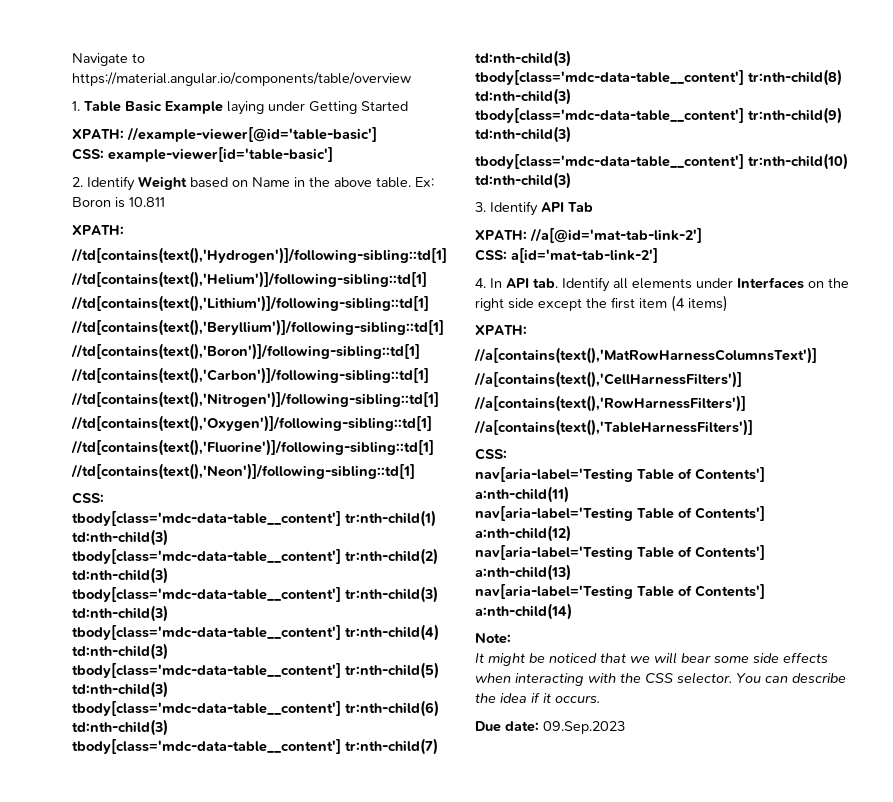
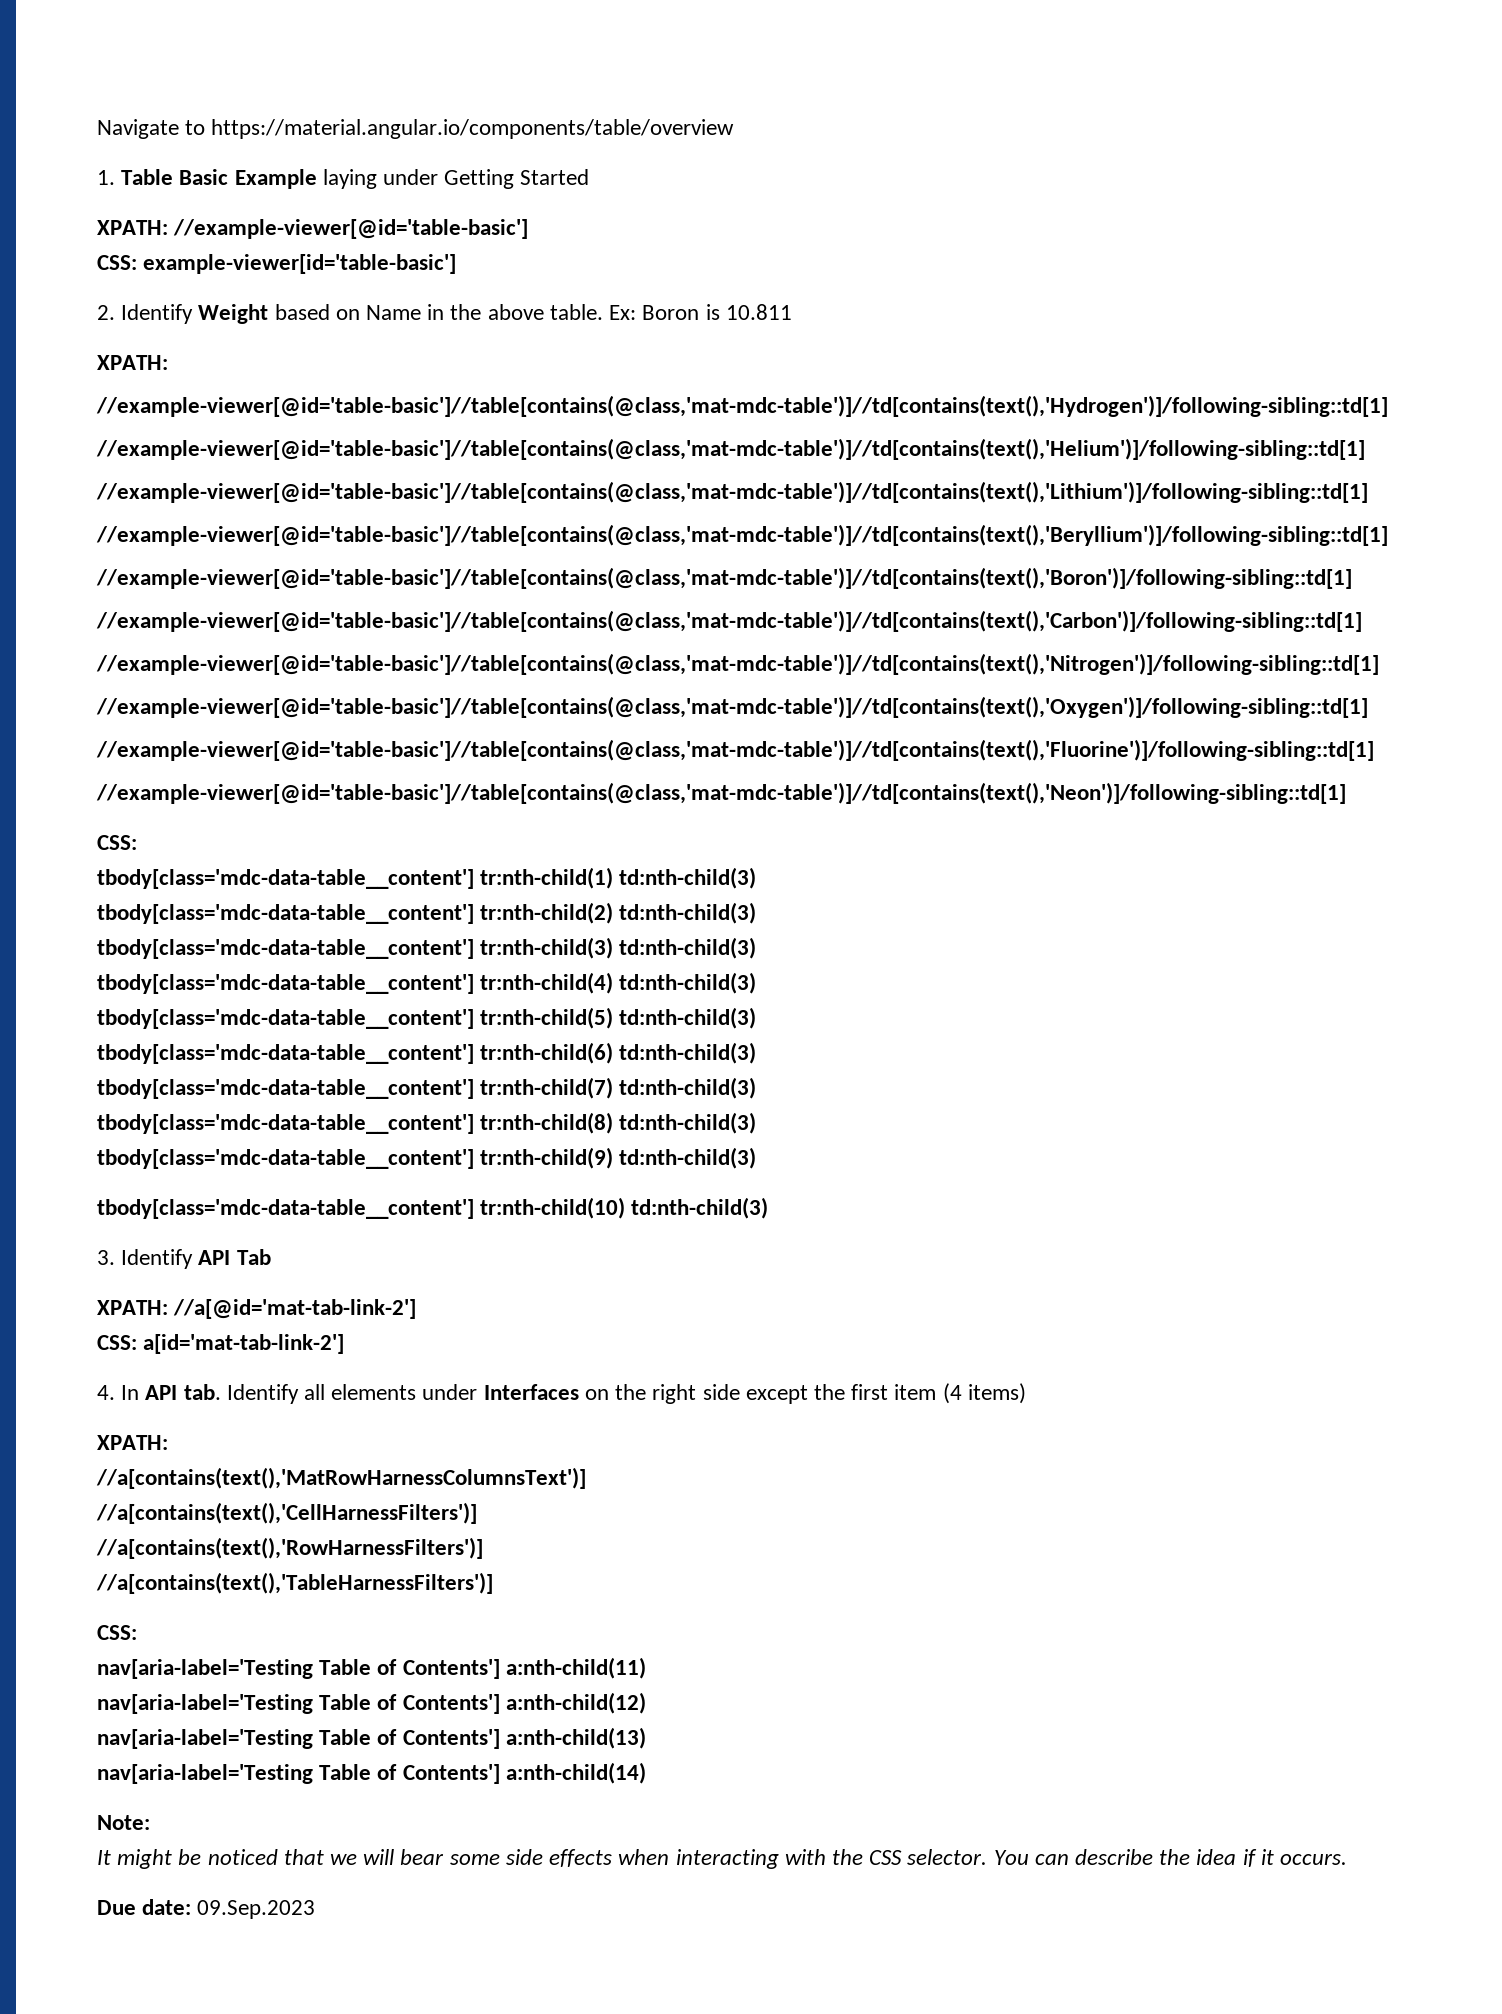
[71,247,447,264] [71,271,427,288] [71,295,429,312] [71,319,444,336] [71,343,420,360] [71,367,429,384] [71,391,439,408] [71,415,432,432] [71,439,434,456] [71,463,415,480] //td[contains(text(),'Hydrogen')]/following-sibling::td[1] // //td[contains(text(),'Helium')]/following-sibling::td[1] // //td[contains(text(),'Lithium')]/following-sibling::td[1] // //td[contains(text(),'Beryllium')]/following-sibling::td[1] // //td[contains(text(),'Boron')]/following-sibling::td[1] // //td[contains(text(),'Carbon')]/following-sibling::td[1] // //td[contains(text(),'Nitrogen')]/following-sibling::td[1] // //td[contains(text(),'Oxygen')]/following-sibling::td[1] // //td[contains(text(),'Fluorine')]/following-sibling::td[1] // //td[contains(text(),'Neon')]/following-sibling::td[1] -> [96,395,1388,417] [96,438,1365,460] [96,481,1368,503] [96,524,1388,546] [96,567,1352,589] [96,610,1362,632] [96,653,1379,675] [96,696,1368,718] [96,739,1374,761] [96,782,1346,804] //example-viewer[@id='table-basic']//table[contains(@class,'mat-mdc-table')]//td[contains(text(),'Hydrogen')]/following-sibling::td[1] // //example-viewer[@id='table-basic']//table[contains(@class,'mat-mdc-table')]//td[contains(text(),'Helium')]/following-sibling::td[1] // //example-viewer[@id='table-basic']//table[contains(@class,'mat-mdc-table')]//td[contains(text(),'Lithium')]/following-sibling::td[1] // //example-viewer[@id='table-basic']//table[contains(@class,'mat-mdc-table')]//td[contains(text(),'Beryllium')]/following-sibling::td[1] // //example-viewer[@id='table-basic']//table[contains(@class,'mat-mdc-table')]//td[contains(text(),'Boron')]/following-sibling::td[1] // //example-viewer[@id='table-basic']//table[contains(@class,'mat-mdc-table')]//td[contains(text(),'Carbon')]/following-sibling::td[1] // //example-viewer[@id='table-basic']//table[contains(@class,'mat-mdc-table')]//td[contains(text(),'Nitrogen')]/following-sibling::td[1] // //example-viewer[@id='table-basic']//table[contains(@class,'mat-mdc-table')]//td[contains(text(),'Oxygen')]/following-sibling::td[1] // //example-viewer[@id='table-basic']//table[contains(@class,'mat-mdc-table')]//td[contains(text(),'Fluorine')]/following-sibling::td[1] // //example-viewer[@id='table-basic']//table[contains(@class,'mat-mdc-table')]//td[contains(text(),'Neon')]/following-sibling::td[1]

